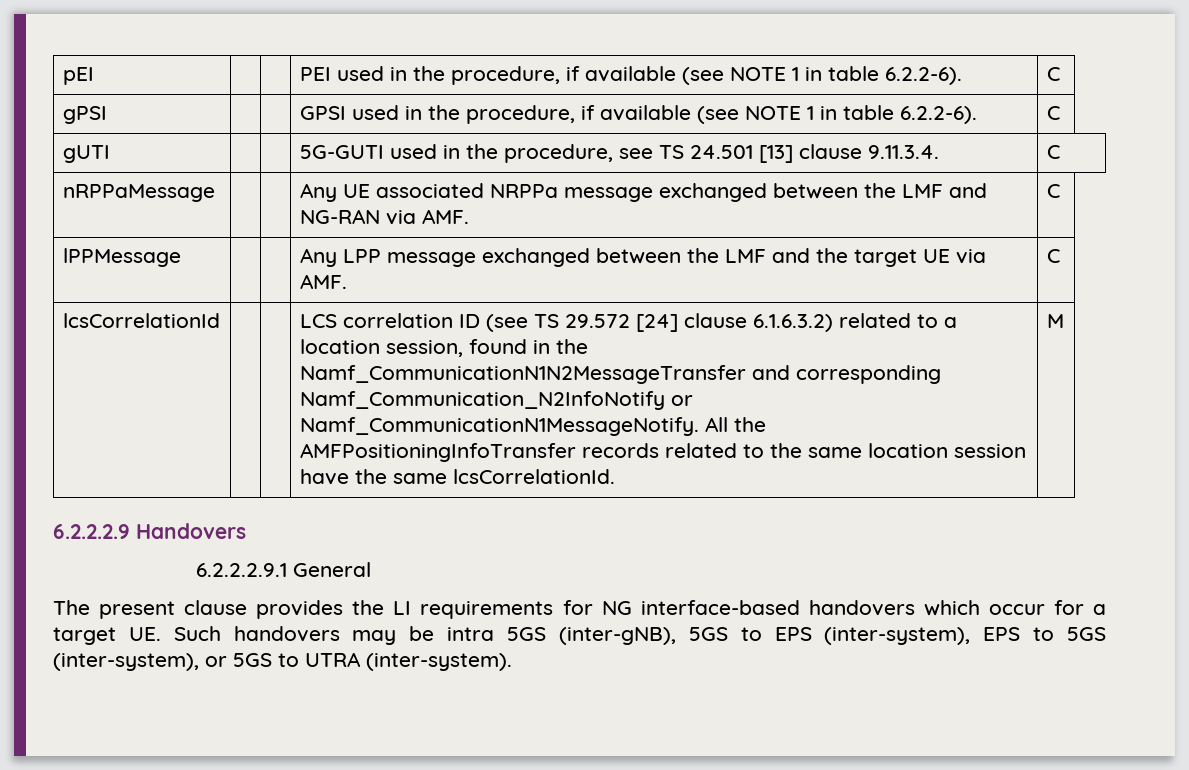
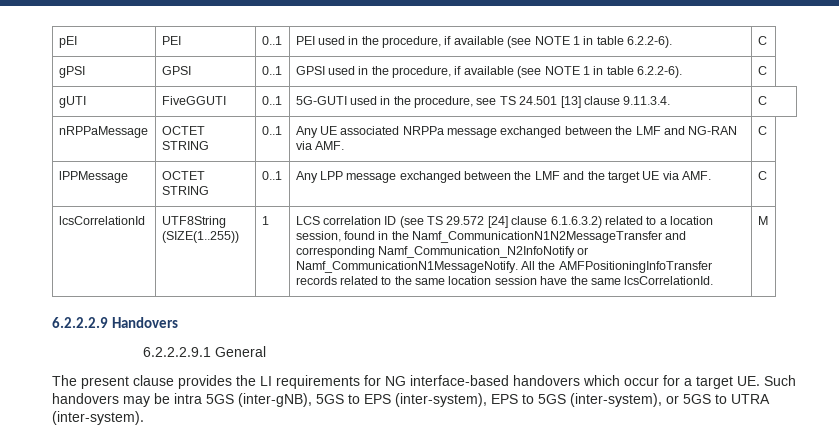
(94, 76) | -> [161,36,181,45] [261,36,282,45] PEI | 0..1
(107, 115) | -> [161,66,191,75] [261,66,282,75] GPSI | 0..1
(110, 154) | -> [161,96,226,105] [261,96,282,105] FiveGGUTI | 0..1
(215, 193) | -> [161,126,205,135] [161,141,209,150] [261,126,282,135] OCTET STRING | 0..1
(181, 257) | -> [161,171,205,180] [161,186,209,195] [261,171,282,180] OCTET STRING | 0..1
(220, 320) | -> [161,216,226,228] [161,231,239,243] [261,216,269,225] UTF8String (SIZE(1..255)) | 1

